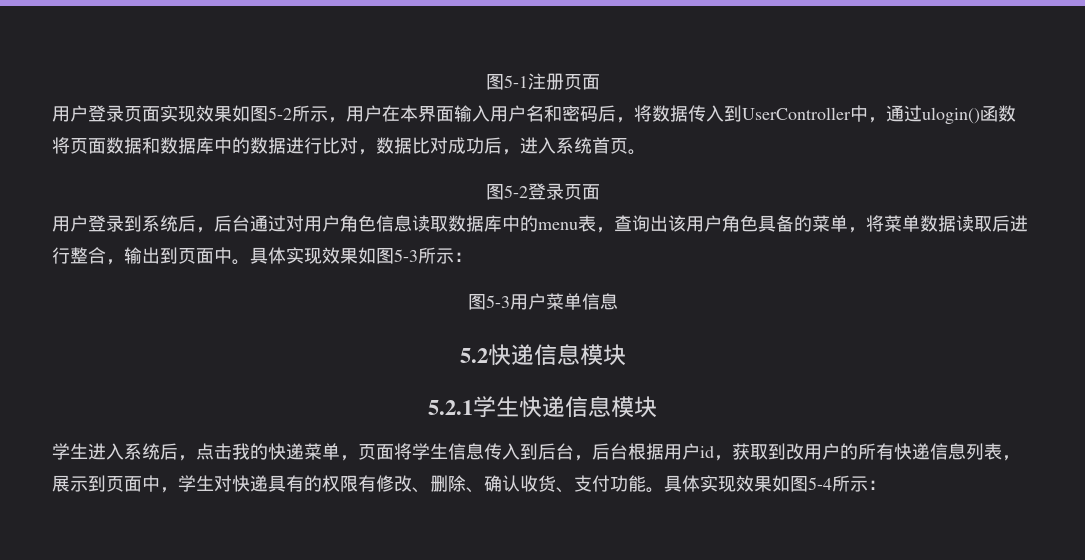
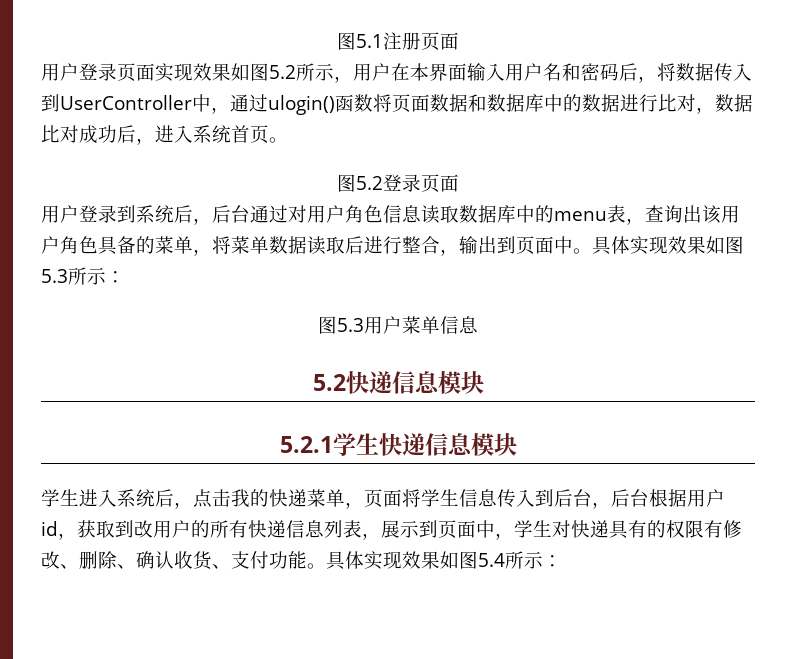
[485,74,528,90] 图5-1 -> [337,32,383,50] 图5.1
[268,107,292,120] 5-2 -> [269,65,296,79] 5.2
[503,185,528,198] 5-2 -> [356,176,383,190] 5.2
[394,249,418,262] 5-3 -> [41,269,68,283] 5.3
[485,295,510,308] 5-3 -> [337,318,364,332] 5.3
[808,477,832,490] 5-4 -> [478,553,505,567] 5.4

